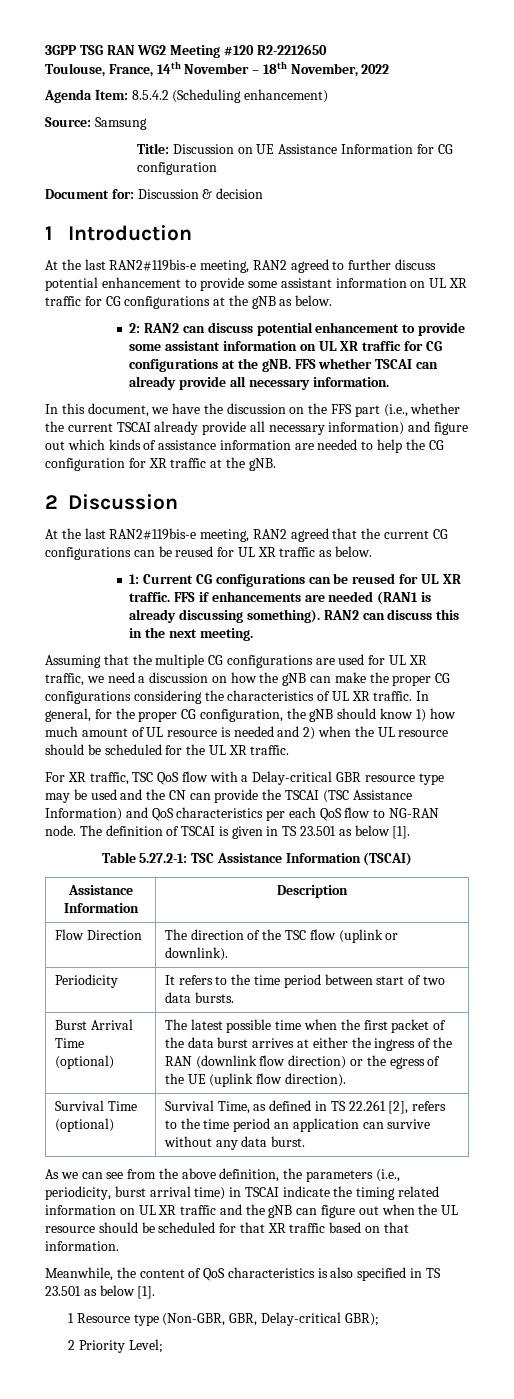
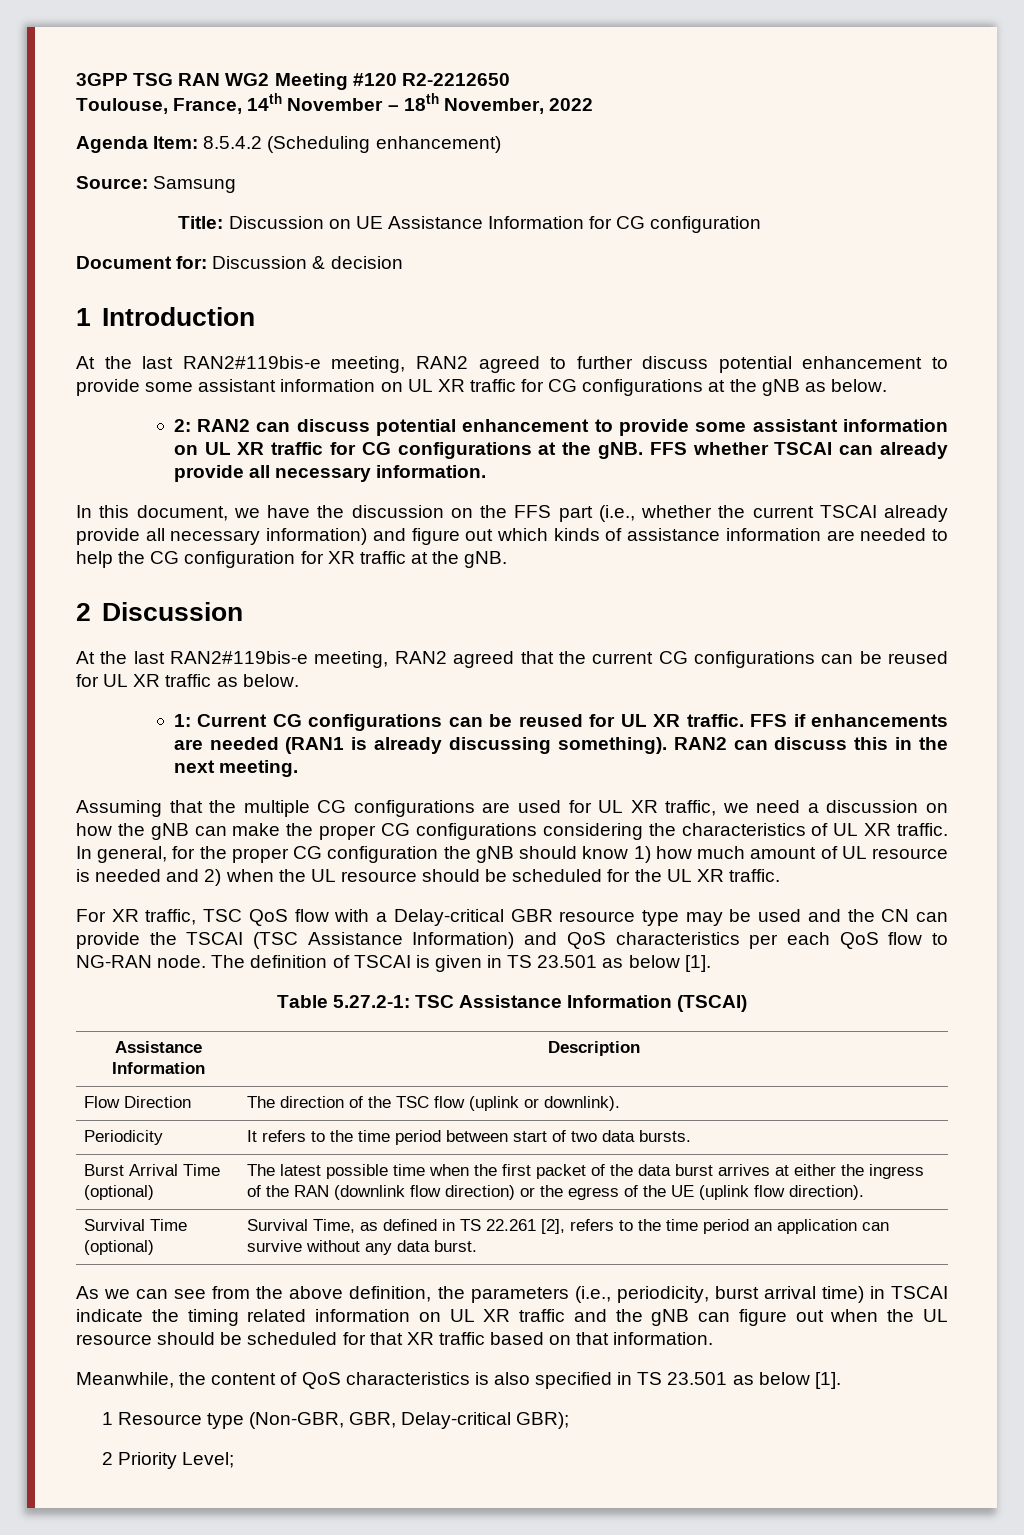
[199,709,283,722] configuration, -> [327,846,439,863] configuration

